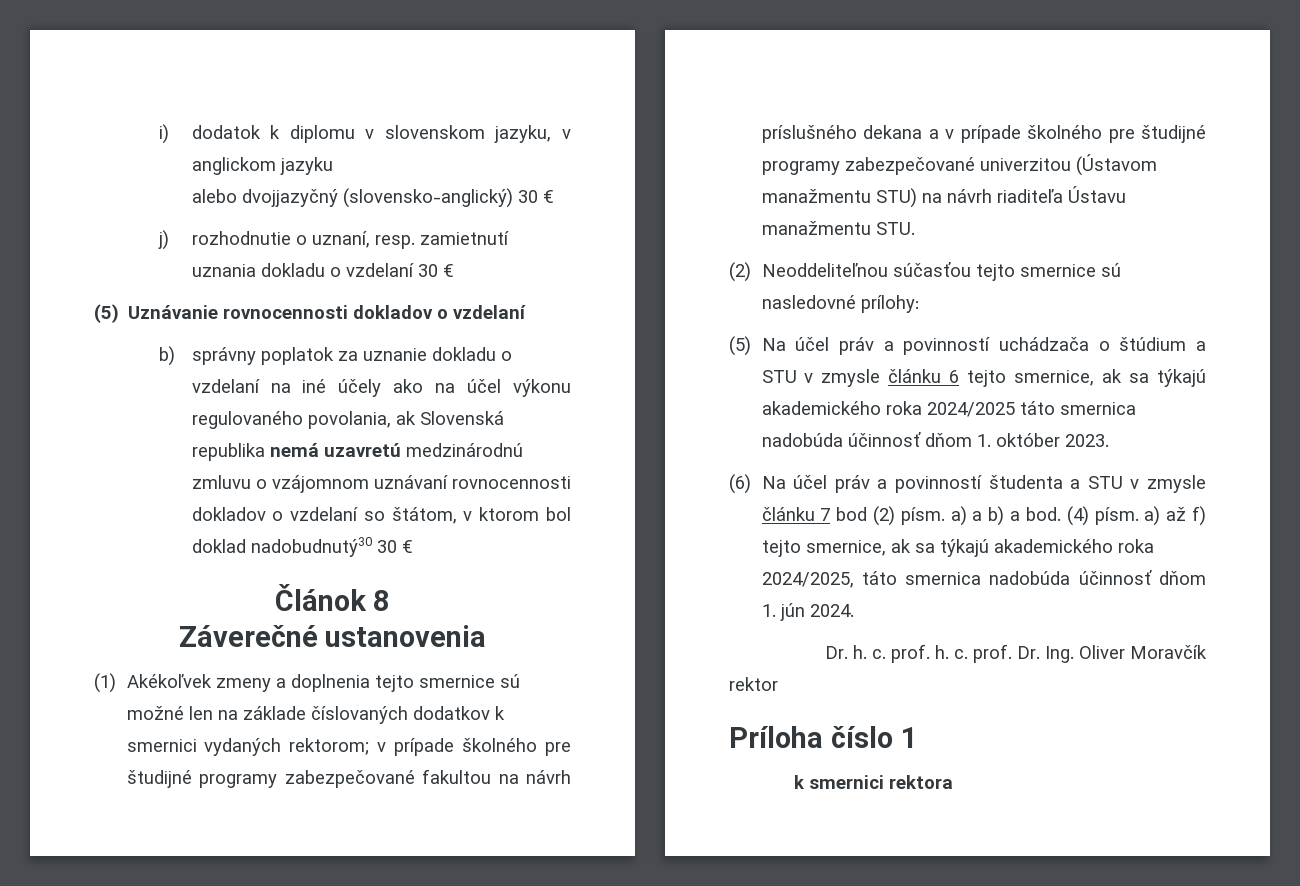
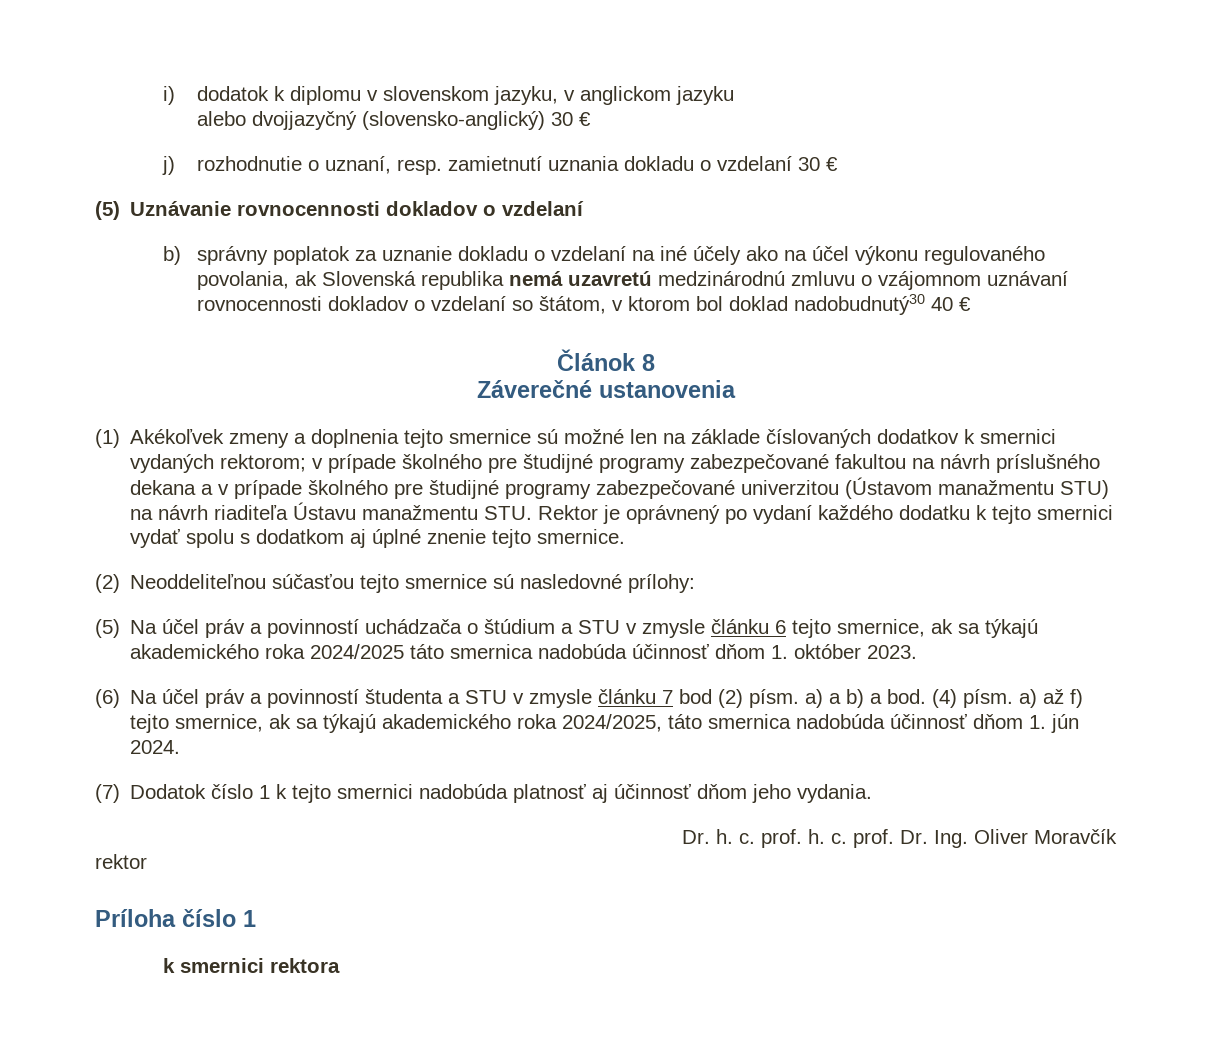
[376,540,397,553] 30 -> [930,297,953,311] 40
(915, 228) none -> [538,505,1114,524] [130,529,626,548] Rektor je oprávnený po vydaní každého dodatku k tejto smernici vydať spolu s dodatkom aj úplné znenie tejto smernice.
(854, 610) none -> [95,784,873,803] // (7) Dodatok číslo 1 k tejto smernici nadobúda platnosť aj účinnosť dňom jeho vydania.

